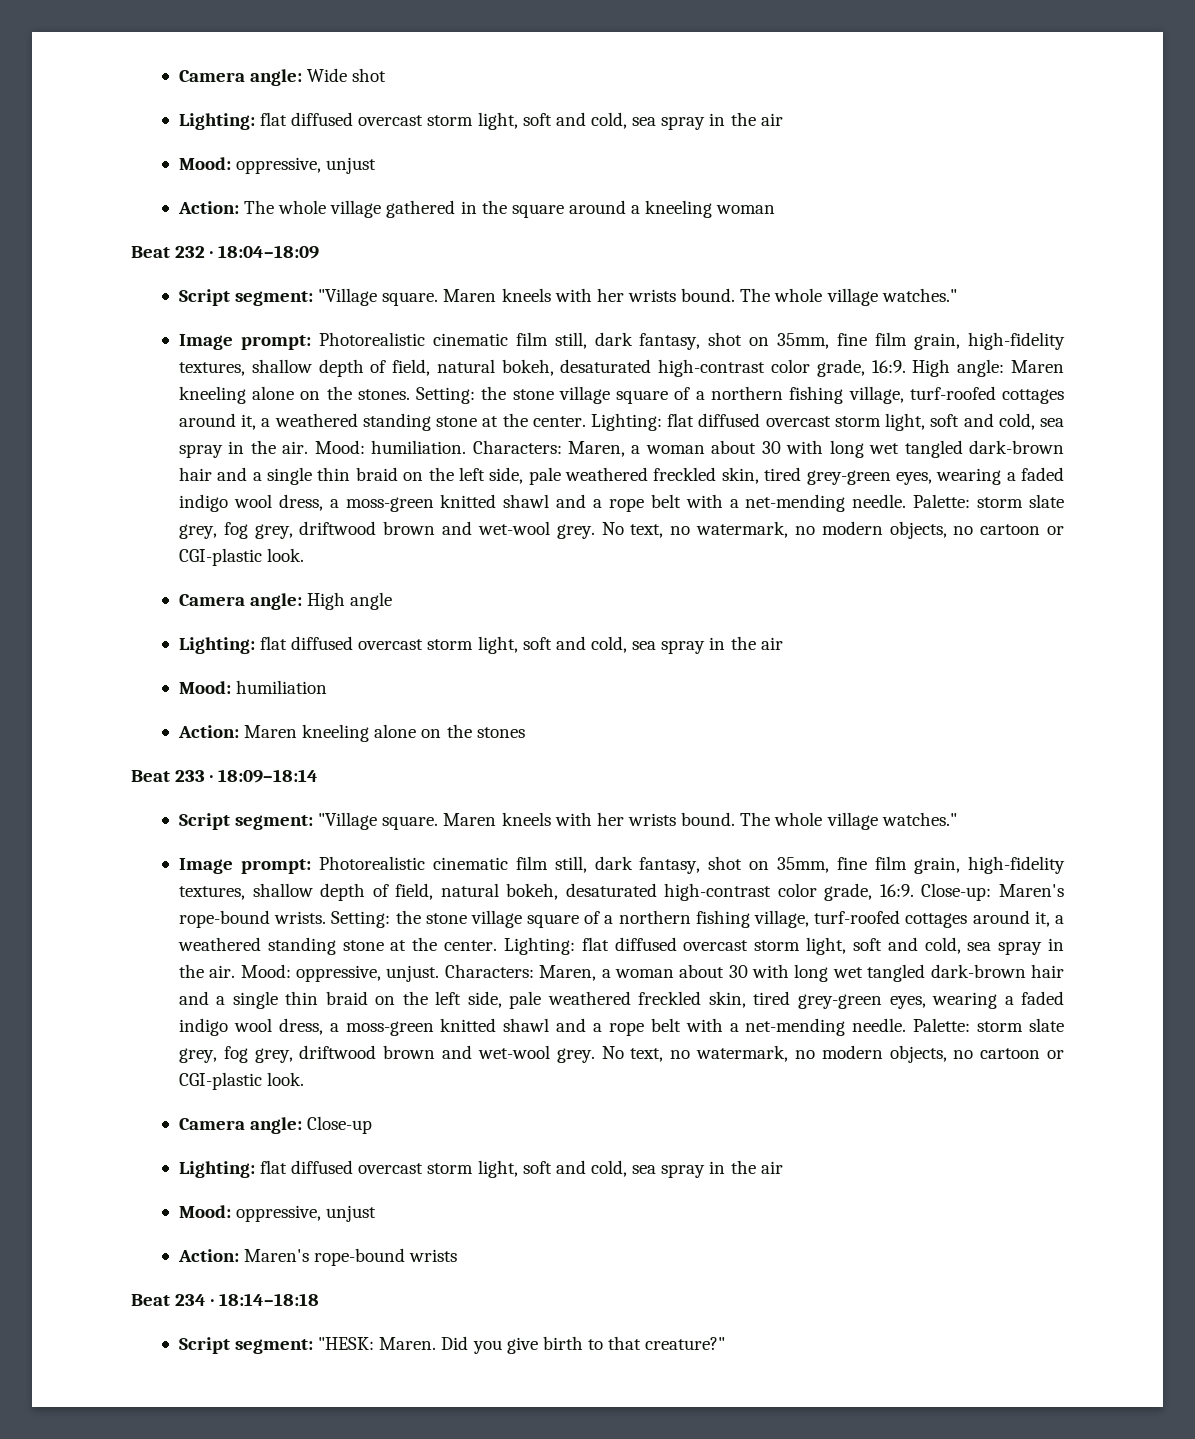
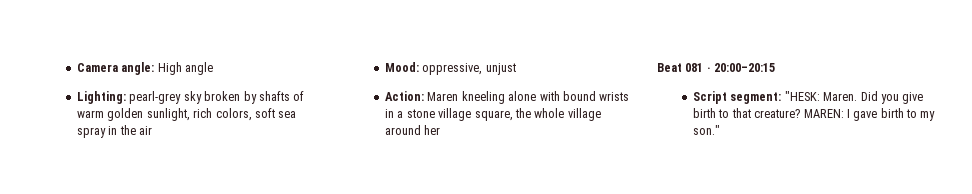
[178,68,387,86] [178,112,783,130] [178,157,377,174] [177,200,776,218] [131,245,320,259] [178,288,957,306] [178,332,1065,350] [178,359,1065,377] [178,386,1064,404] [178,413,1064,431] [178,440,1064,458] [178,467,1064,485] [178,494,1064,512] [178,521,1065,539] [178,548,305,566] [178,592,393,610] [178,636,783,654] [178,680,328,694] [177,724,525,742] [131,769,319,783] [178,812,957,830] [178,856,1065,874] [178,883,1065,901] [178,910,1064,928] [177,937,1065,955] [178,964,1064,982] [178,991,1065,1009] [178,1018,1064,1036] [178,1045,1065,1063] [178,1072,305,1090] [178,1116,373,1134] [178,1160,783,1178] [178,1205,377,1222] [177,1248,458,1266] [131,1293,320,1306] Camera angle: Wide shot // Lighting: flat diffused overcast storm light, soft and cold, sea spray in the air // Mood: oppressive, unjust // Action: The whole village gathered in the square around a kneeling woman // Beat 232 · 18:04–18:09 // Script segment: "Village square. Maren kneels with her wrists bound. The whole village watches." // Image prompt: Photorealistic cinematic film still, dark fantasy, shot on 35mm, fine film grain, high-fidelity textures, shallow depth of field, natural bokeh, desaturated high-contrast color grade, 16:9. High angle: Maren kneeling alone on the stones. Setting: the stone village square of a northern fishing village, turf-roofed cottages around it, a weathered standing stone at the center. Lighting: flat diffused overcast storm light, soft and cold, sea spray in the air. Mood: humiliation. Characters: Maren, a woman about 30 with long wet tangled dark-brown hair and a single thin braid on the left side, pale weathered freckled skin, tired grey-green eyes, wearing a faded indigo wool dress, a moss-green knitted shawl and a rope belt with a net-mending needle. Palette: storm slate grey, fog grey, driftwood brown and wet-wool grey. No text, no watermark, no modern objects, no cartoon or CGI-plastic look. // Camera angle: High angle // Lighting: flat diffused overcast storm light, soft and cold, sea spray in the air // Mood: humiliation // Action: Maren kneeling alone on the stones // Beat 233 · 18:09–18:14 // Script segment: "Village square. Maren kneels with her wrists bound. The whole village watches." // Image prompt: Photorealistic cinematic film still, dark fantasy, shot on 35mm, fine film grain, high-fidelity textures, shallow depth of field, natural bokeh, desaturated high-contrast color grade, 16:9. Close-up: Maren's rope-bound wrists. Setting: the stone village square of a northern fishing village, turf-roofed cottages around it, a weathered standing stone at the center. Lighting: flat diffused overcast storm light, soft and cold, sea spray in the air. Mood: oppressive, unjust. Characters: Maren, a woman about 30 with long wet tangled dark-brown hair and a single thin braid on the left side, pale weathered freckled skin, tired grey-green eyes, wearing a faded indigo wool dress, a moss-green knitted shawl and a rope belt with a net-mending needle. Palette: storm slate grey, fog grey, driftwood brown and wet-wool grey. No text, no watermark, no modern objects, no cartoon or CGI-plastic look. // Camera angle: Close-up // Lighting: flat diffused overcast storm light, soft and cold, sea spray in the air // Mood: oppressive, unjust // Action: Maren's rope-bound wrists // Beat 234 · 18:14–18:18 -> [77,62,214,75] [77,91,305,104] [77,108,297,121] [77,125,153,138] [385,62,516,75] [385,91,630,104] [385,108,601,121] [385,125,441,135] [657,63,776,72] Camera angle: High angle // Lighting: pearl-grey sky broken by shafts of warm golden sunlight, rich colors, soft sea spray in the air // Mood: oppressive, unjust // Action: Maren kneeling alone with bound wrists in a stone village square, the whole village around her // Beat 081 · 20:00–20:15
[645,1337,726,1350] creature?" -> [754,108,936,121] [693,125,721,135] creature? MAREN: I gave birth to my son."

